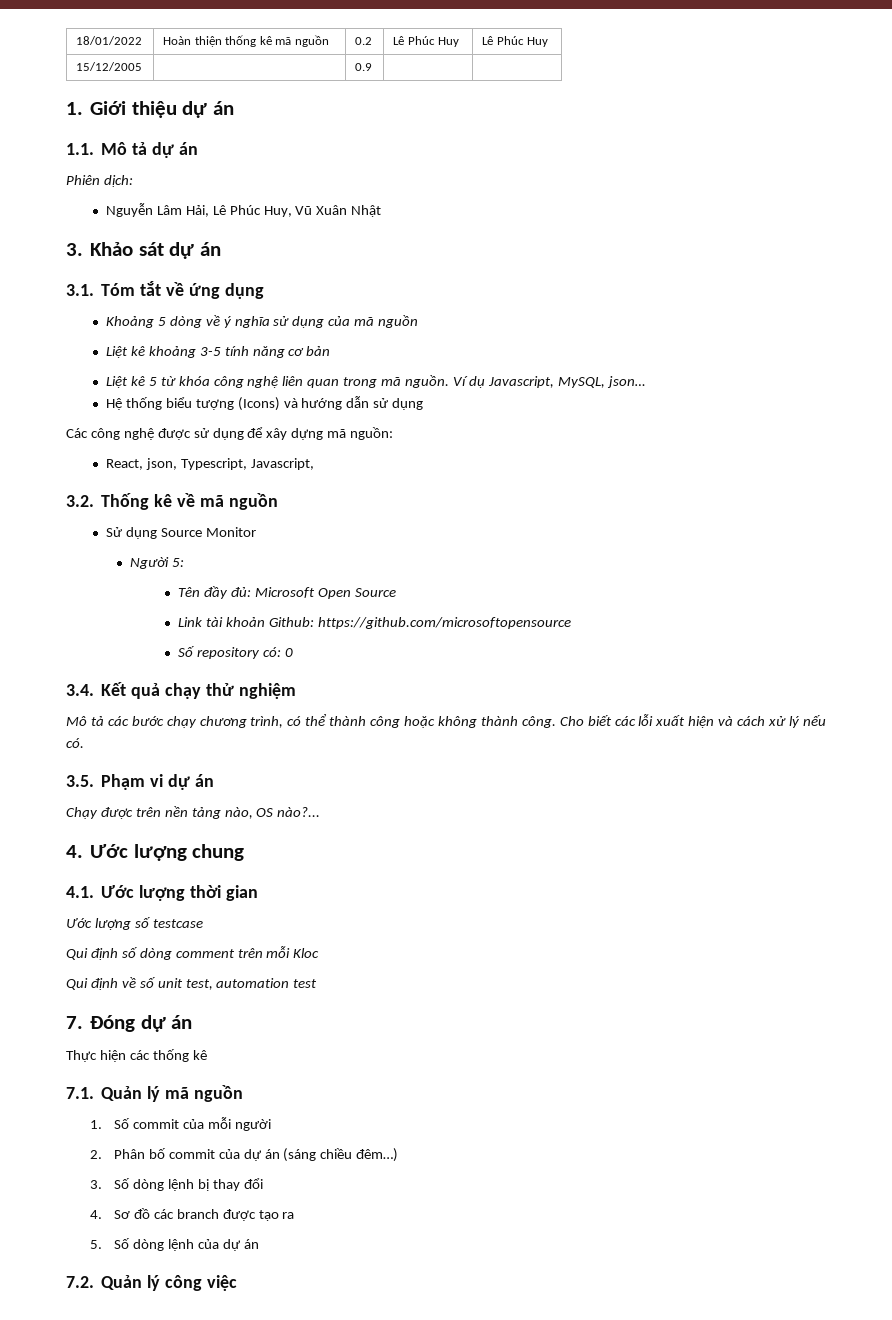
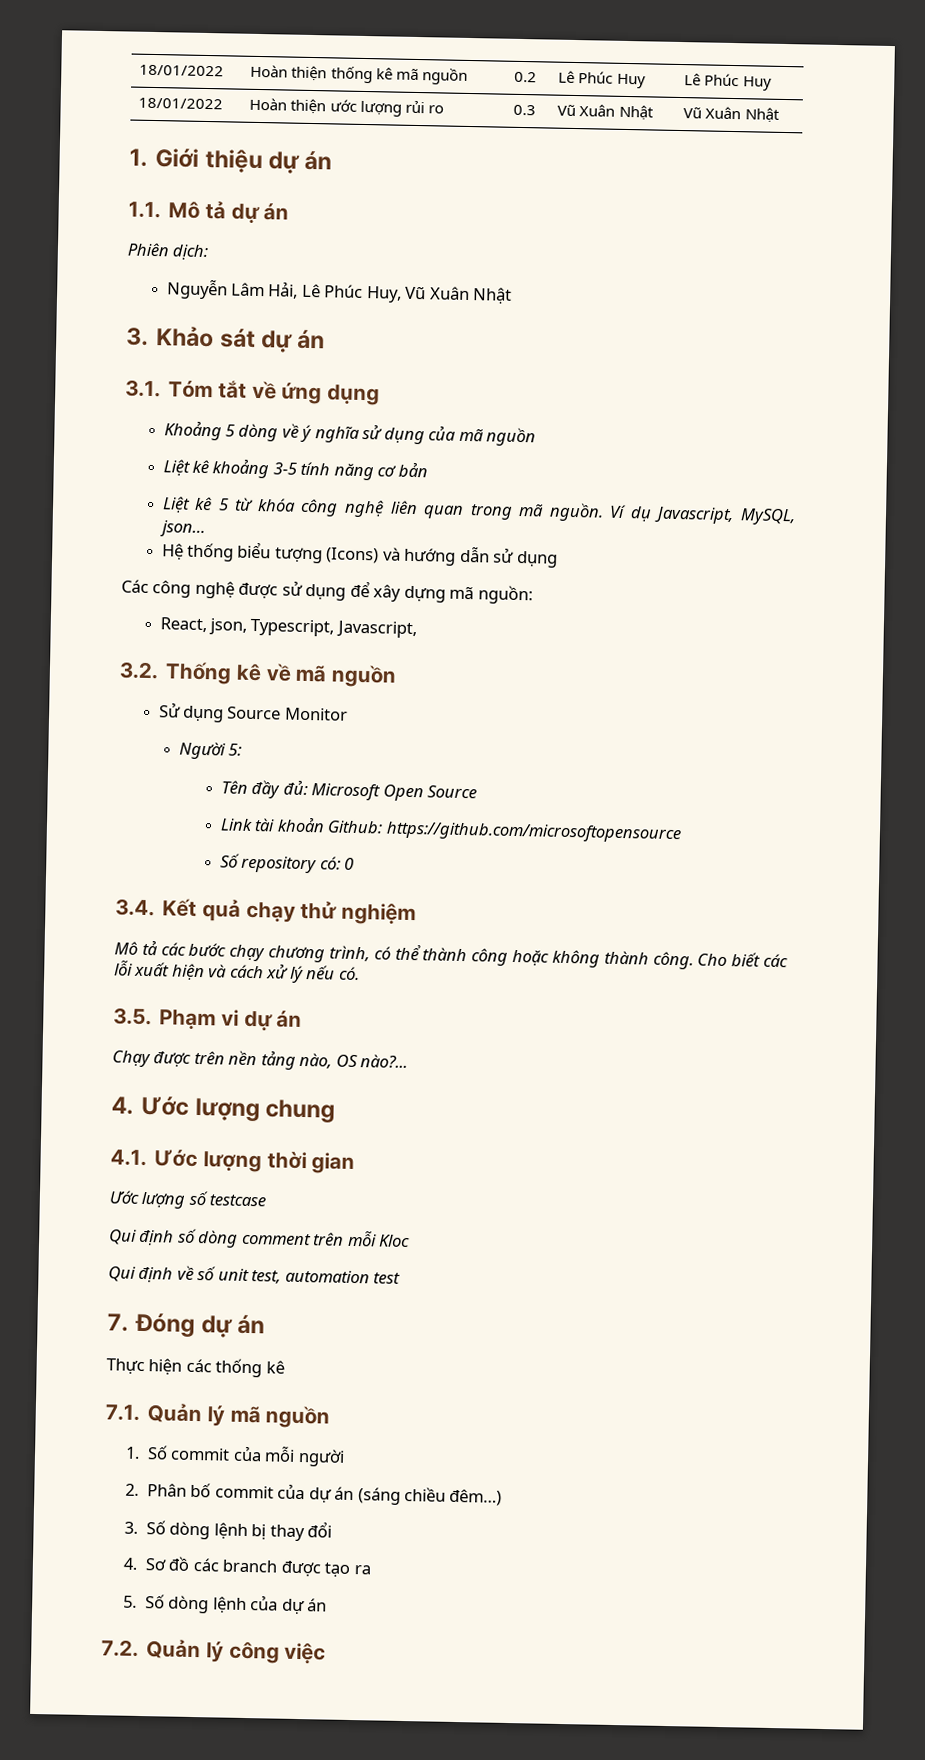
[76,62,143,71] [355,63,373,71] 15/12/2005 | | 0.9 | | -> [138,97,224,110] [249,97,444,117] [513,104,537,116] [557,104,654,121] [683,106,780,123] 18/01/2022 | Hoàn thiện ước lượng rủi ro | 0.3 | Vũ Xuân Nhật | Vũ Xuân Nhật

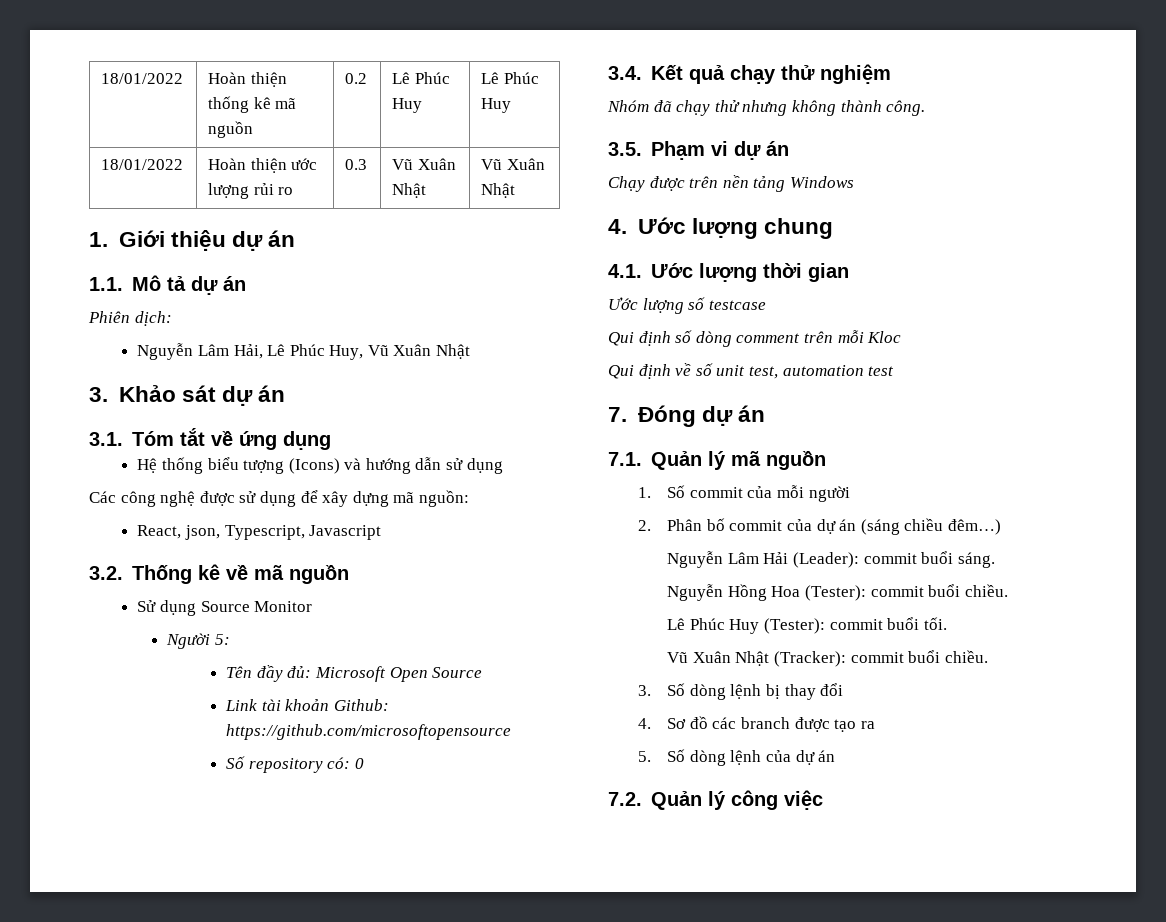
[163,420,537,447] [162,458,428,481] [161,496,796,526] [158,520,206,538] // Khoảng 5 dòng về ý nghĩa sử dụng của mã nguồn // Liệt kê khoảng 3-5 tính năng cơ bản // Liệt kê 5 từ khóa công nghệ liên quan trong mã nguồn. Ví dụ Javascript, MySQL, json… -> (331, 440) none
[335,620,417,639] Javascript, -> [309,525,382,540] Javascript
[114,939,789,970] [114,960,360,983] Mô tả các bước chạy chương trình, có thể thành công hoặc không thành công. Cho biết các lỗi xuất hiện và cách xử lý nếu có. -> [607,100,926,116] Nhóm đã chạy thử nhưng không thành công.
[299,1052,409,1069] nào, OS nào?... -> [789,176,854,188] Windows
[106,1358,285,1378] // Thực hiện các thống kê -> (765, 413) none
(503, 1497) none -> [667,551,995,568] [667,584,1008,601] [667,617,947,634] [667,650,988,667] // Nguyễn Lâm Hải (Leader): commit buổi sáng. // Nguyễn Hồng Hoa (Tester): commit buổi chiều. // Lê Phúc Huy (Tester): commit buổi tối. // Vũ Xuân Nhật (Tracker): commit buổi chiều.

